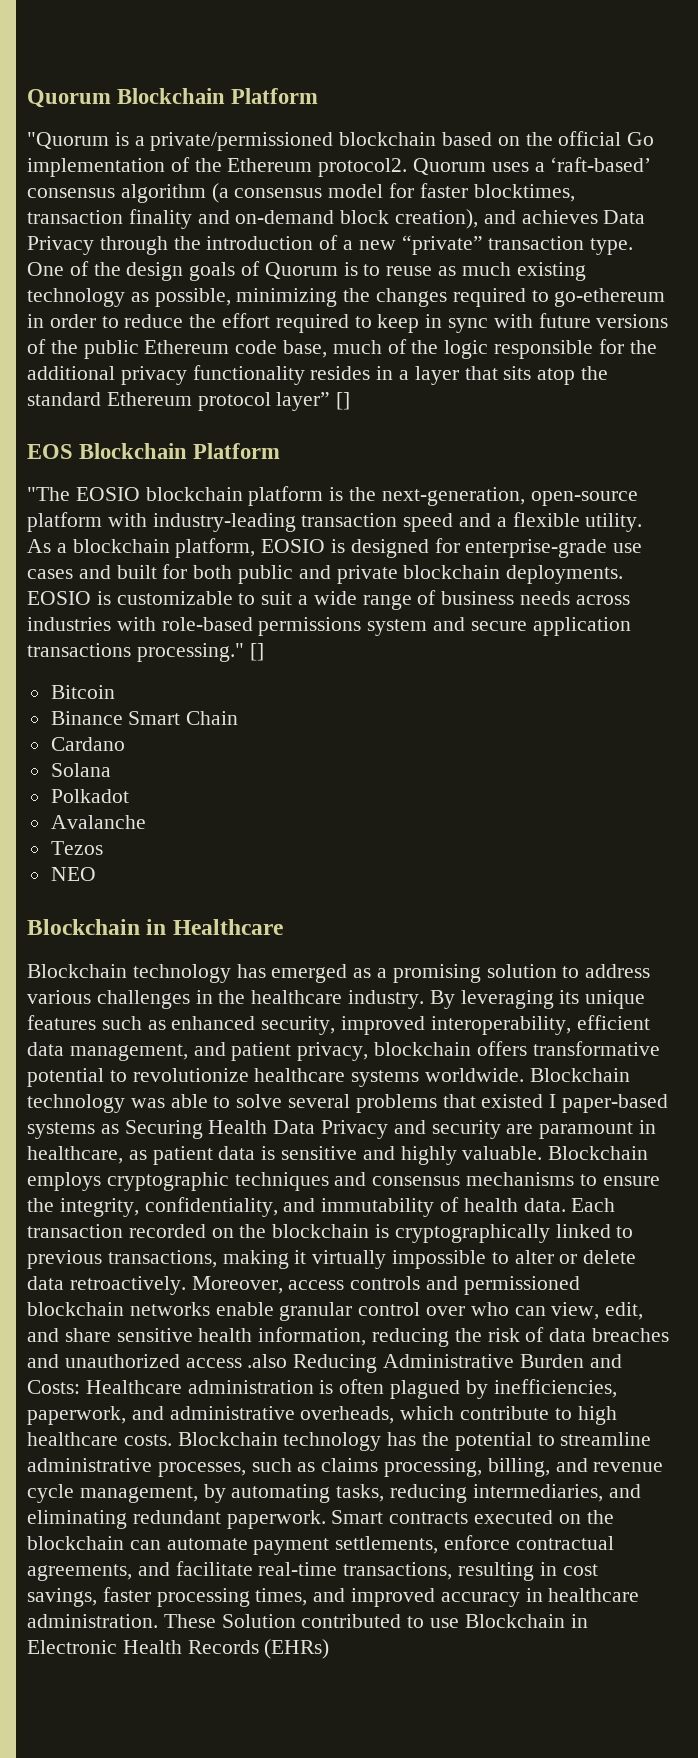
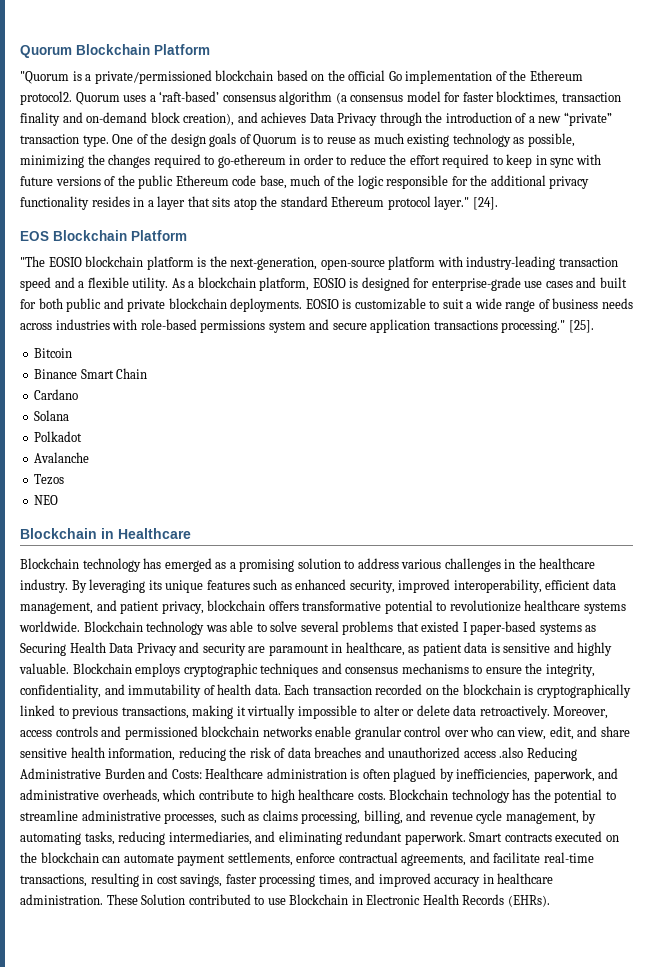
[276,392,351,411] layer” [] -> [434,196,498,210] layer." [24].
[249,643,264,661] [] -> [568,320,594,333] [25].
[264,1639,330,1659] (EHRs) -> [507,895,550,907] (EHRs).

